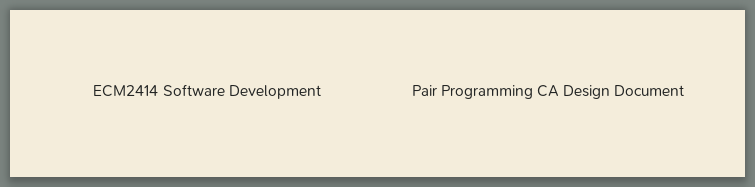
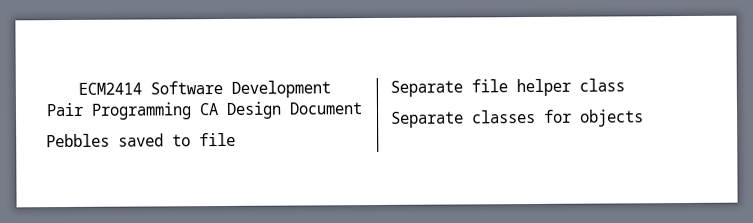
(685, 90) none -> [46,132,236,148] [390,78,625,97] [391,109,644,128] // Pebbles saved to file // Separate file helper class // Separate classes for objects

